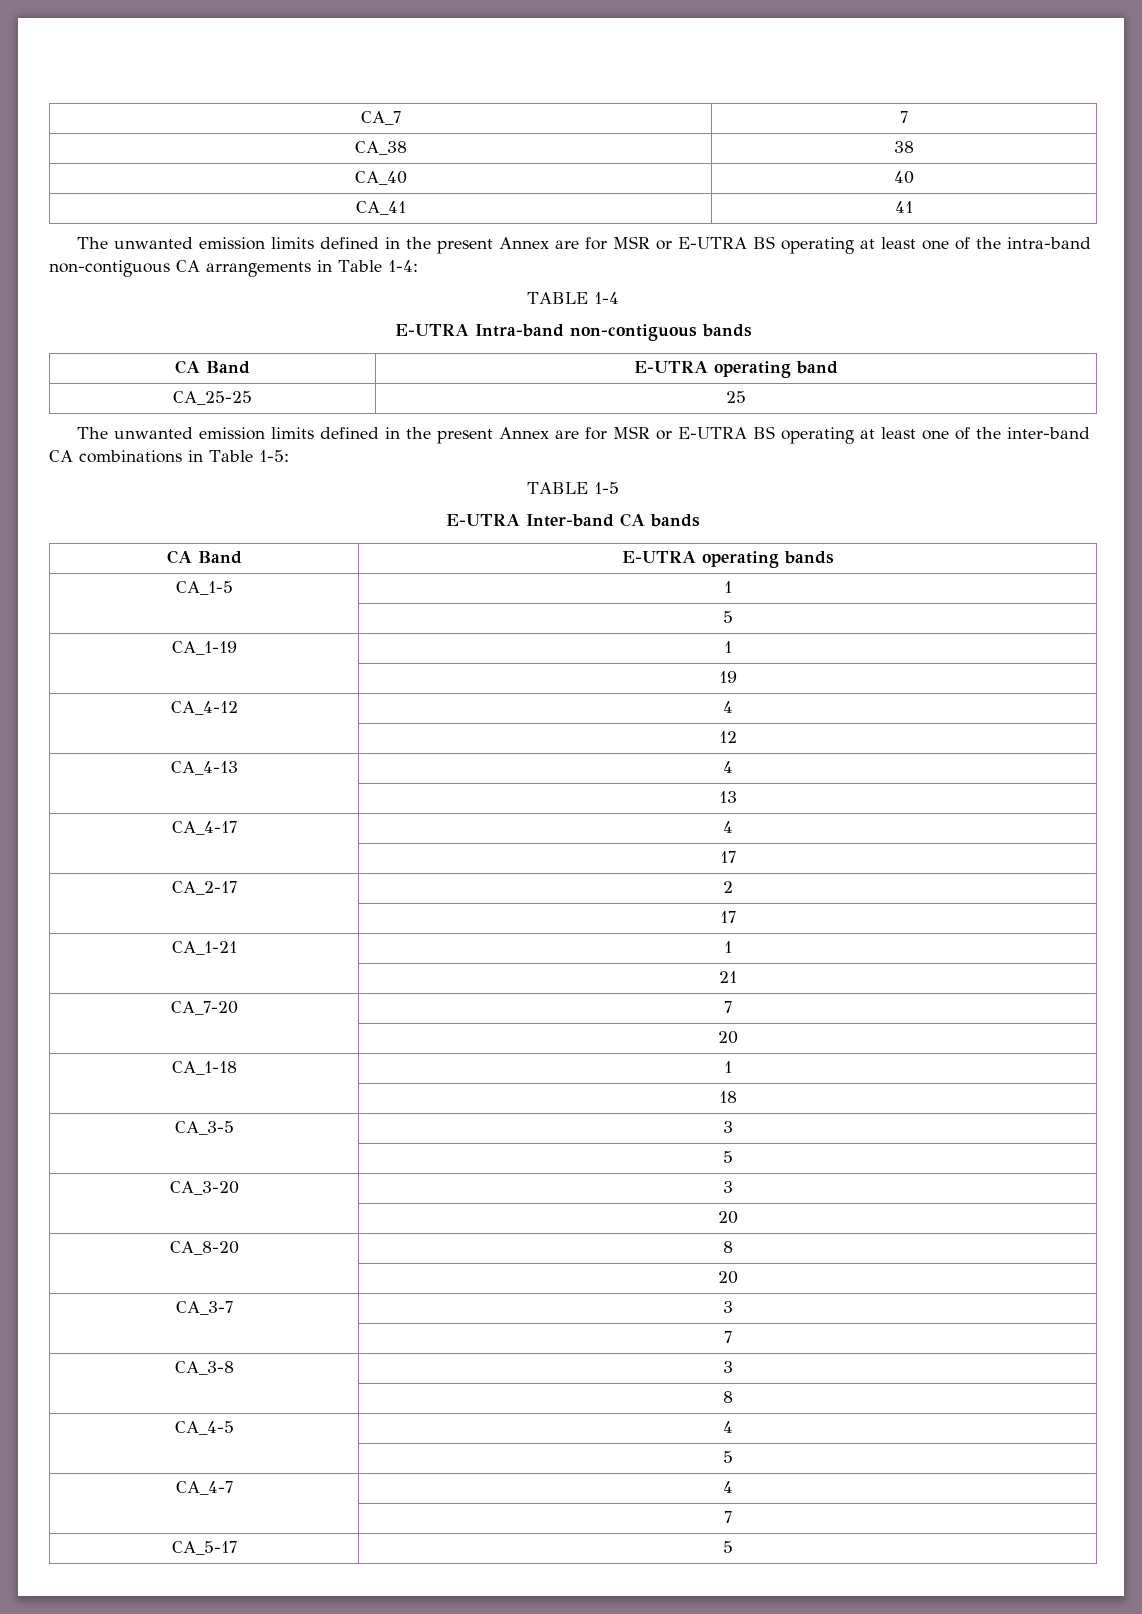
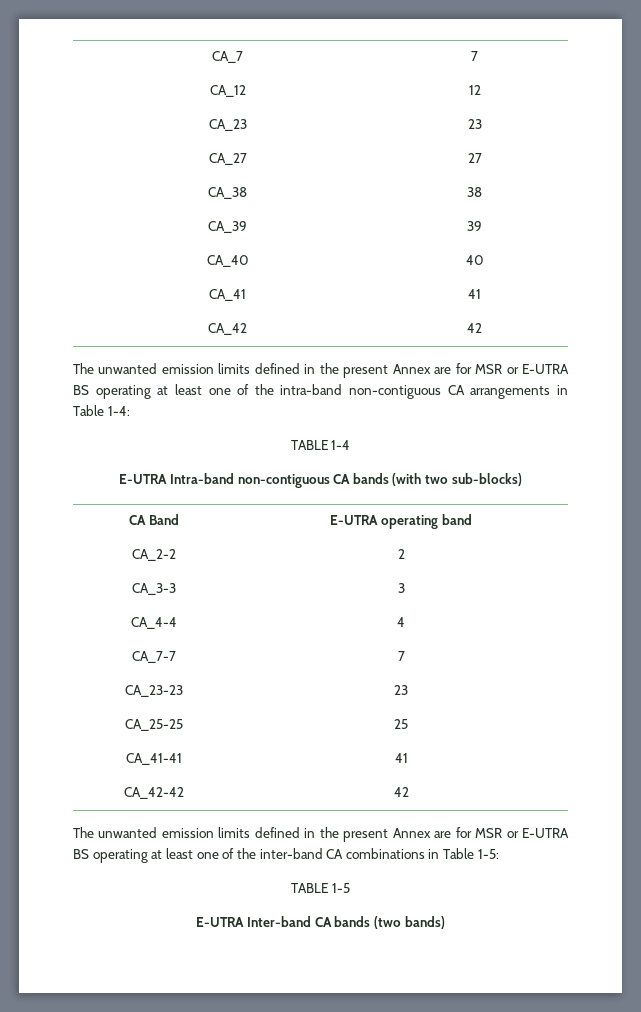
(908, 117) none -> [209,85,246,97] [468,85,481,95] [208,119,247,131] [467,119,482,129] [208,153,247,165] [467,153,482,163] // CA_12 | 12 // CA_23 | 23 // CA_27 | 27
(914, 147) none -> [208,221,247,233] [467,221,482,231] // CA_39 | 39
(913, 207) none -> [208,323,247,335] [467,323,482,333] // CA_42 | 42
[701,324,752,337] bands -> [333,473,522,486] CA bands (with two sub-blocks)
[173,391,252,405] [725,391,746,403] CA_25-25 | 25 -> [132,549,176,561] [397,549,405,559] [132,583,176,595] [397,583,405,593] [131,617,177,629] [397,617,406,627] [132,651,176,663] [397,651,405,661] [125,685,183,697] [394,685,409,695] [125,719,183,731] [394,719,409,729] [126,753,182,765] [394,753,408,763] [124,787,184,799] [393,787,409,797] CA_2-2 | 2 // CA_3-3 | 3 // CA_4-4 | 4 // CA_7-7 | 7 // CA_23-23 | 23 // CA_25-25 | 25 // CA_41-41 | 41 // CA_42-42 | 42
[166,550,242,564] [621,551,834,568] [175,581,233,595] [723,581,732,593] [722,611,733,623] [171,641,237,655] [723,641,732,653] [718,671,737,683] [170,701,238,715] [722,701,733,713] [718,731,737,743] [170,761,238,775] [722,761,733,773] [718,791,737,803] [171,821,237,835] [722,821,733,833] [719,851,736,863] [171,881,237,895] [722,881,733,893] [719,911,736,923] [171,941,237,955] [723,941,732,953] [718,971,737,983] [170,1001,238,1015] [723,1001,732,1013] [717,1031,738,1044] [171,1061,237,1075] [723,1061,732,1073] [718,1091,737,1103] [174,1121,234,1135] [722,1121,733,1133] [722,1151,733,1163] [169,1181,239,1195] [722,1181,733,1193] [717,1211,738,1224] [169,1241,239,1255] [722,1241,733,1253] [717,1271,738,1284] [175,1301,233,1315] [722,1301,733,1313] [723,1331,732,1343] [174,1361,234,1375] [722,1361,733,1373] [722,1391,733,1403] [174,1421,234,1435] [722,1421,733,1433] [722,1451,733,1463] [175,1481,233,1495] [722,1481,733,1493] [723,1511,732,1523] [171,1541,237,1555] [722,1541,733,1553] // CA Band | E-UTRA operating bands // CA_1-5 | 1 // | 5 // CA_1-19 | 1 // | 19 // CA_4-12 | 4 // | 12 // CA_4-13 | 4 // | 13 // CA_4-17 | 4 // | 17 // CA_2-17 | 2 // | 17 // CA_1-21 | 1 // | 21 // CA_7-20 | 7 // | 20 // CA_1-18 | 1 // | 18 // CA_3-5 | 3 // | 5 // CA_3-20 | 3 // | 20 // CA_8-20 | 8 // | 20 // CA_3-7 | 3 // | 7 // CA_3-8 | 3 // | 8 // CA_4-5 | 4 // | 5 // CA_4-7 | 4 // | 7 // CA_5-17 | 5 -> [373,916,445,929] (two bands)

